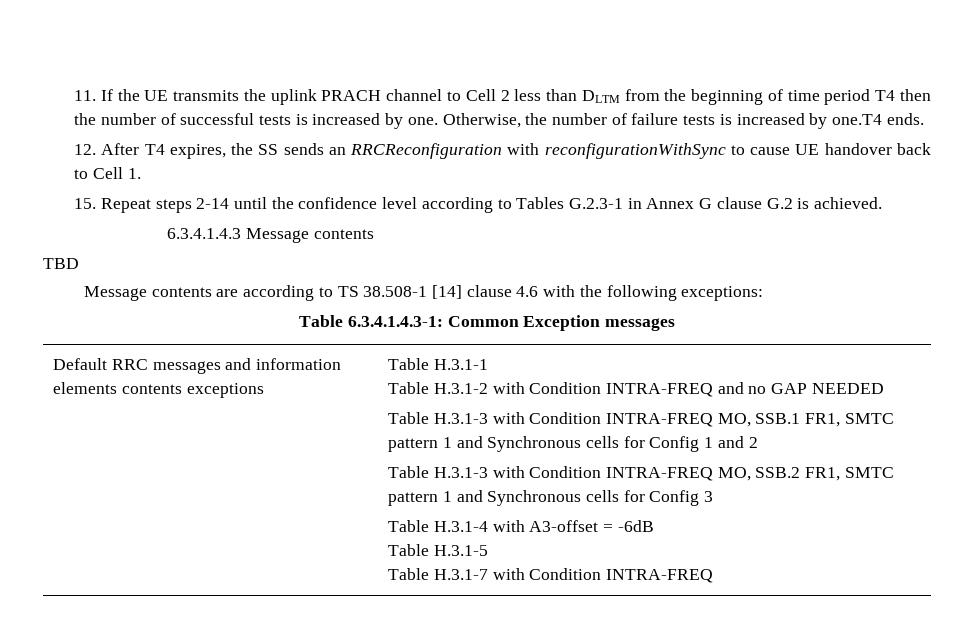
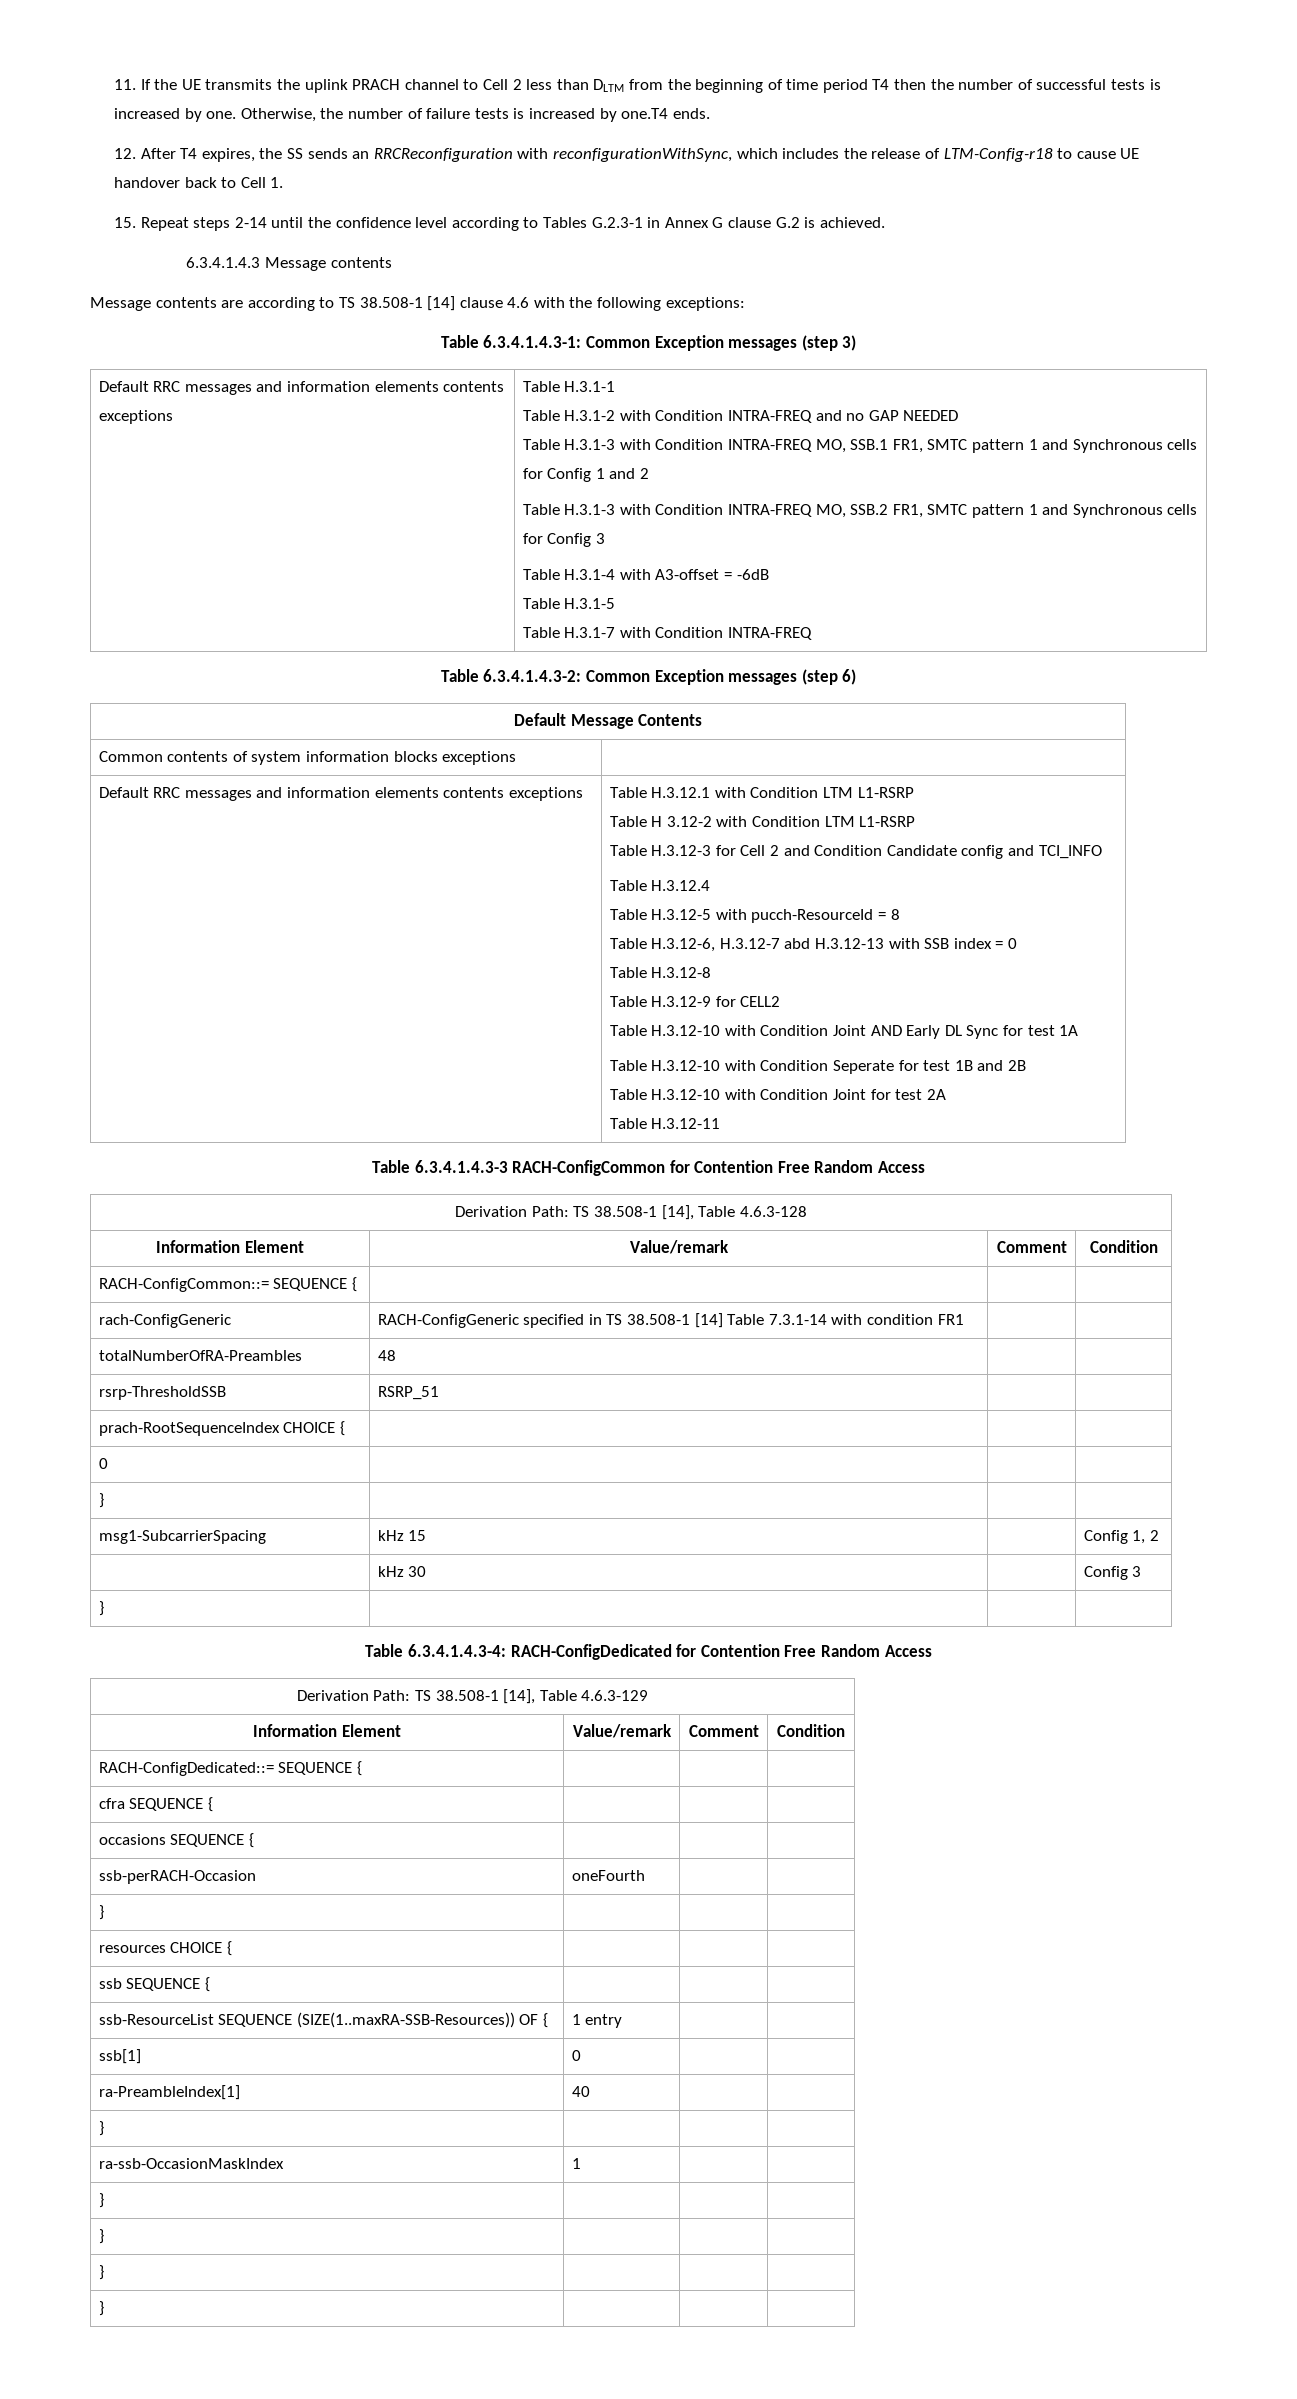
[544,143,726,159] reconfigurationWithSync -> [552,148,1053,162] reconfigurationWithSync, which includes the release of LTM-Config-r18
[43,258,79,269] // TBD -> (392, 262) none
(675, 324) none -> [801,335,857,351] (step 3)
(714, 576) none -> [440,669,857,685] [513,713,703,729] [98,751,517,765] [98,787,583,801] [609,787,914,798] [609,816,916,827] [609,845,1102,859] [609,880,711,891] [609,909,900,923] [609,938,1017,952] [609,967,712,978] [609,996,781,1007] [609,1025,1079,1039] [609,1060,1026,1074] [609,1089,946,1100] [609,1118,721,1129] [371,1160,926,1176] [455,1205,807,1220] [156,1240,304,1253] [629,1240,729,1254] [996,1241,1067,1253] [1089,1240,1158,1253] [98,1277,357,1292] [98,1314,231,1328] [377,1313,964,1328] [98,1350,302,1361] [377,1350,396,1361] [98,1386,226,1400] [377,1386,439,1400] [98,1421,345,1436] [98,1458,108,1469] [98,1493,104,1508] [98,1530,266,1544] [377,1530,427,1541] [1083,1530,1159,1544] [377,1566,427,1577] [1083,1566,1142,1580] [98,1601,104,1616] [365,1644,932,1660] [296,1689,649,1704] [253,1724,401,1737] [572,1724,672,1738] [688,1725,759,1737] [777,1724,845,1737] [98,1761,362,1776] [98,1797,213,1812] [98,1833,254,1848] [98,1870,256,1884] [571,1870,645,1881] [98,1905,104,1920] [98,1941,232,1956] [98,1977,210,1992] [98,2012,549,2028] [571,2014,623,2028] [98,2049,141,2064] [571,2050,581,2061] [98,2085,240,2100] [571,2086,590,2097] [98,2121,104,2136] [98,2158,284,2169] [571,2158,581,2169] [98,2193,104,2208] [98,2229,104,2244] [98,2265,104,2280] [98,2301,104,2316] // Table 6.3.4.1.4.3-2: Common Exception messages (step 6) // Default Message Contents // Common contents of system information blocks exceptions | // Default RRC messages and information elements contents exceptions | Table H.3.12.1 with Condition LTM L1-RSRP // Table H 3.12-2 with Condition LTM L1-RSRP // Table H.3.12-3 for Cell 2 and Condition Candidate config and TCI_INFO // Table H.3.12.4 // Table H.3.12-5 with pucch-ResourceId = 8 // Table H.3.12-6, H.3.12-7 abd H.3.12-13 with SSB index = 0 // Table H.3.12-8 // Table H.3.12-9 for CELL2 // Table H.3.12-10 with Condition Joint AND Early DL Sync for test 1A // Table H.3.12-10 with Condition Seperate for test 1B and 2B // Table H.3.12-10 with Condition Joint for test 2A // Table H.3.12-11 // Table 6.3.4.1.4.3-3 RACH-ConfigCommon for Contention Free Random Access // Derivation Path: TS 38.508-1 [14], Table 4.6.3-128 // Information Element | Value/remark | Comment | Condition // RACH-ConfigCommon::= SEQUENCE { | | | // rach-ConfigGeneric | RACH-ConfigGeneric specified in TS 38.508-1 [14] Table 7.3.1-14 with condition FR1 | | // totalNumberOfRA-Preambles | 48 | | // rsrp-ThresholdSSB | RSRP_51 | | // prach-RootSequenceIndex CHOICE { | | | // 0 | | | // } | | | // msg1-SubcarrierSpacing | kHz 15 | | Config 1, 2 // | kHz 30 | | Config 3 // } | | | // Table 6.3.4.1.4.3-4: RACH-ConfigDedicated for Contention Free Random Access // Derivation Path: TS 38.508-1 [14], Table 4.6.3-129 // Information Element | Value/remark | Comment | Condition // RACH-ConfigDedicated::= SEQUENCE { | | | // cfra SEQUENCE { | | | // occasions SEQUENCE { | | | // ssb-perRACH-Occasion | oneFourth | | // } | | | // resources CHOICE { | | | // ssb SEQUENCE { | | | // ssb-ResourceList SEQUENCE (SIZE(1..maxRA-SSB-Resources)) OF { | 1 entry | | // ssb[1] | 0 | | // ra-PreambleIndex[1] | 40 | | // } | | | // ra-ssb-OccasionMaskIndex | 1 | | // } | | | // } | | | // } | | | // } | | |

